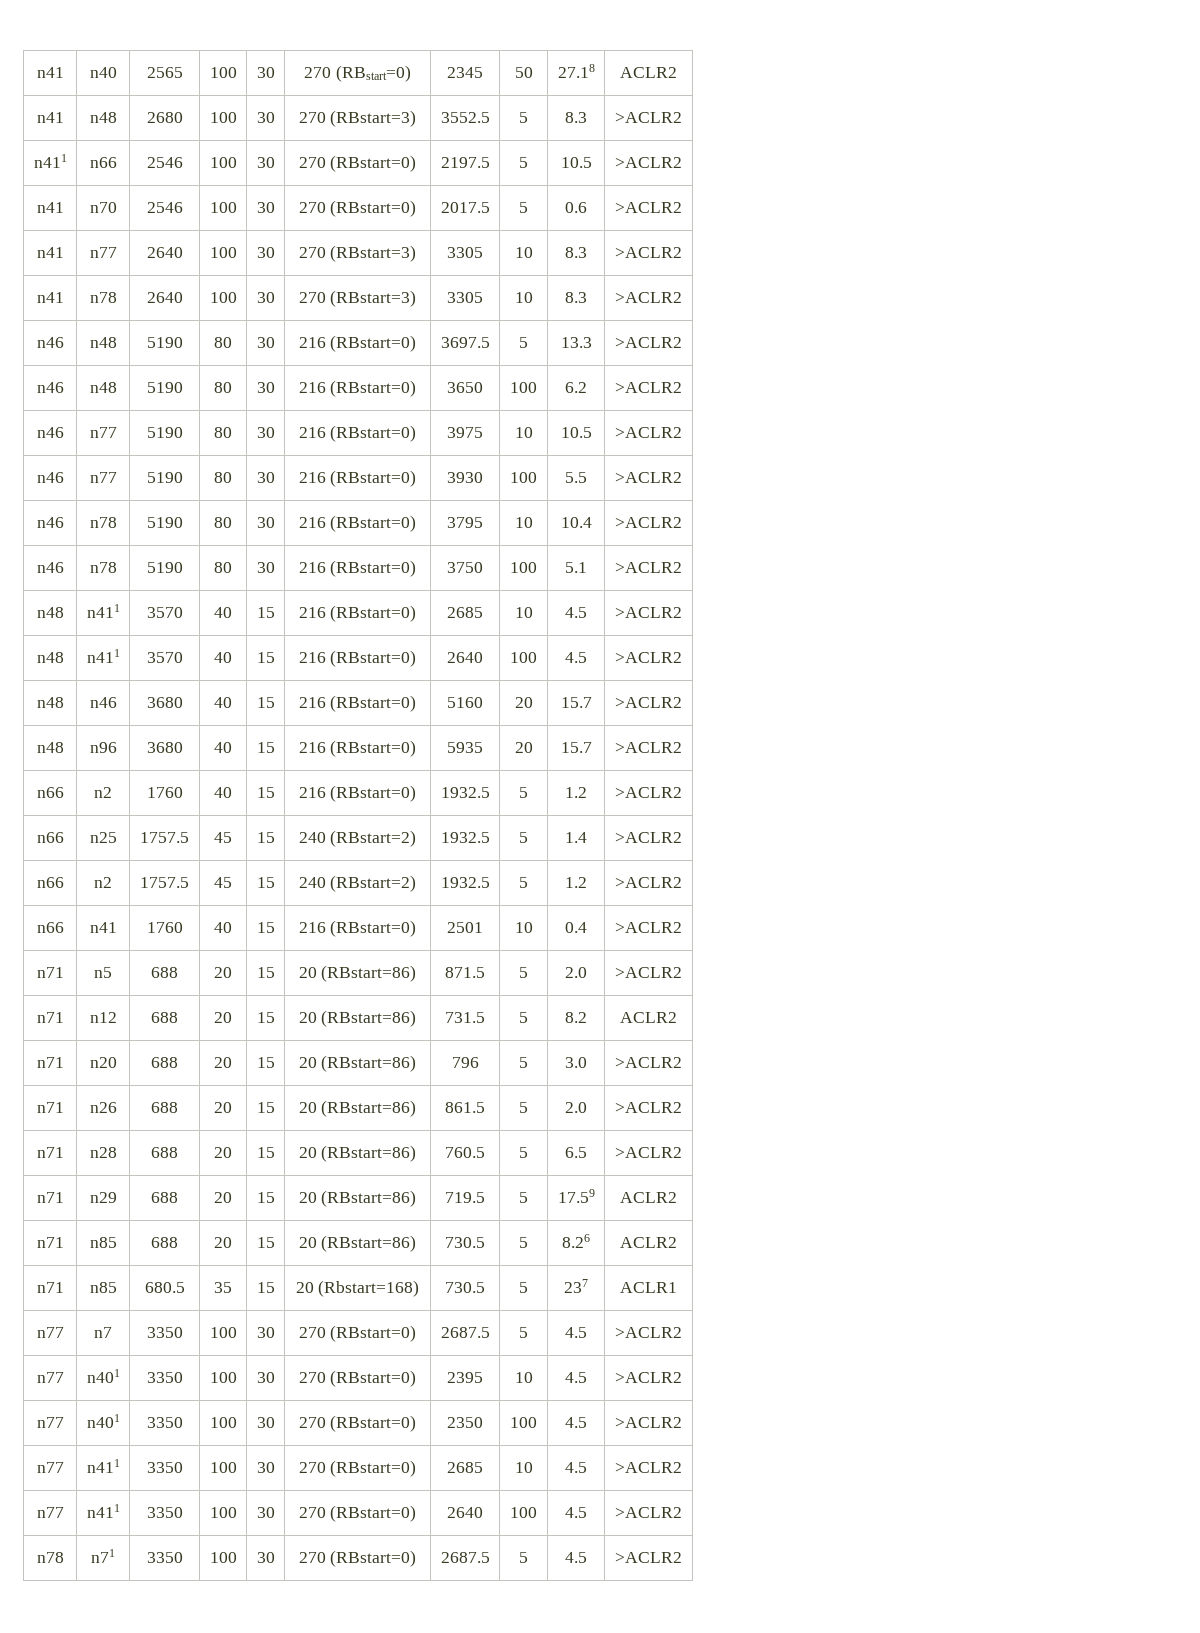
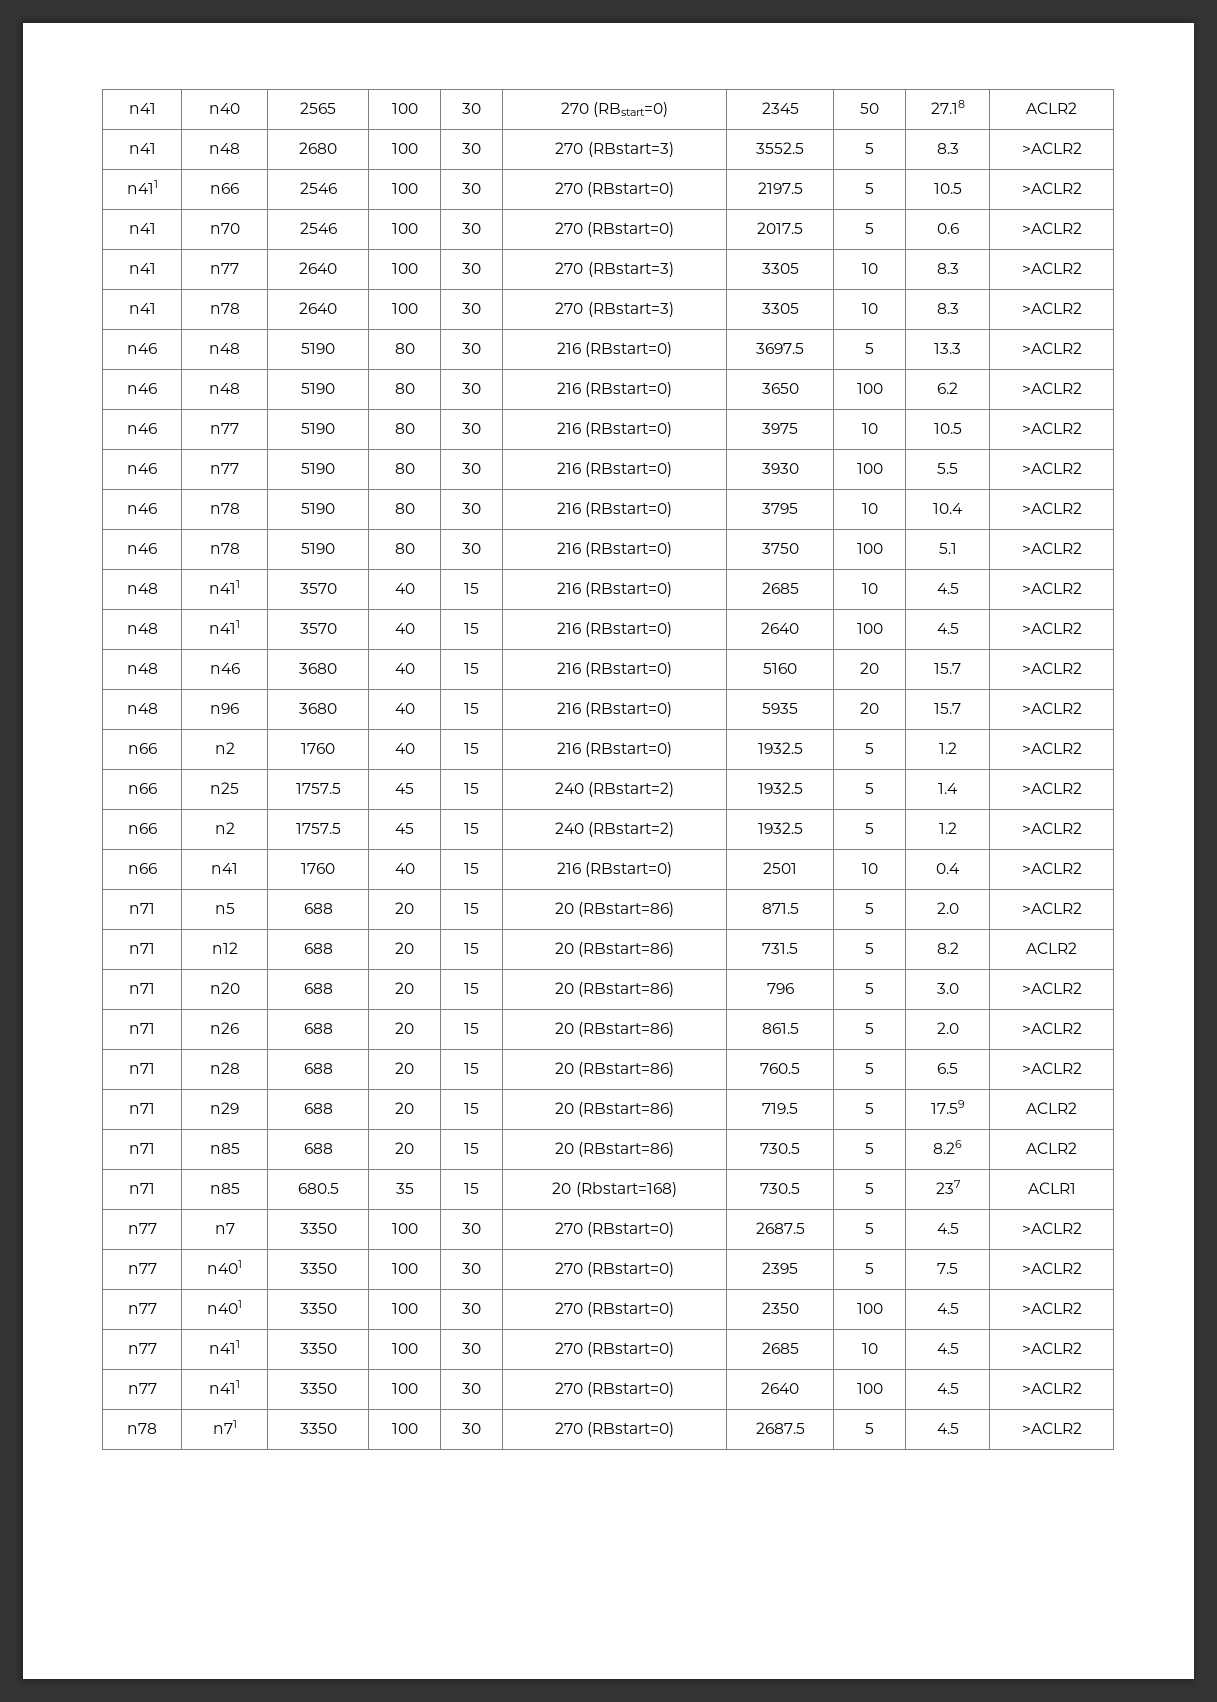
[514,1372,533,1383] [565,1372,587,1383] 10 | 4.5 -> [865,1263,874,1274] [937,1263,958,1274] 5 | 7.5

